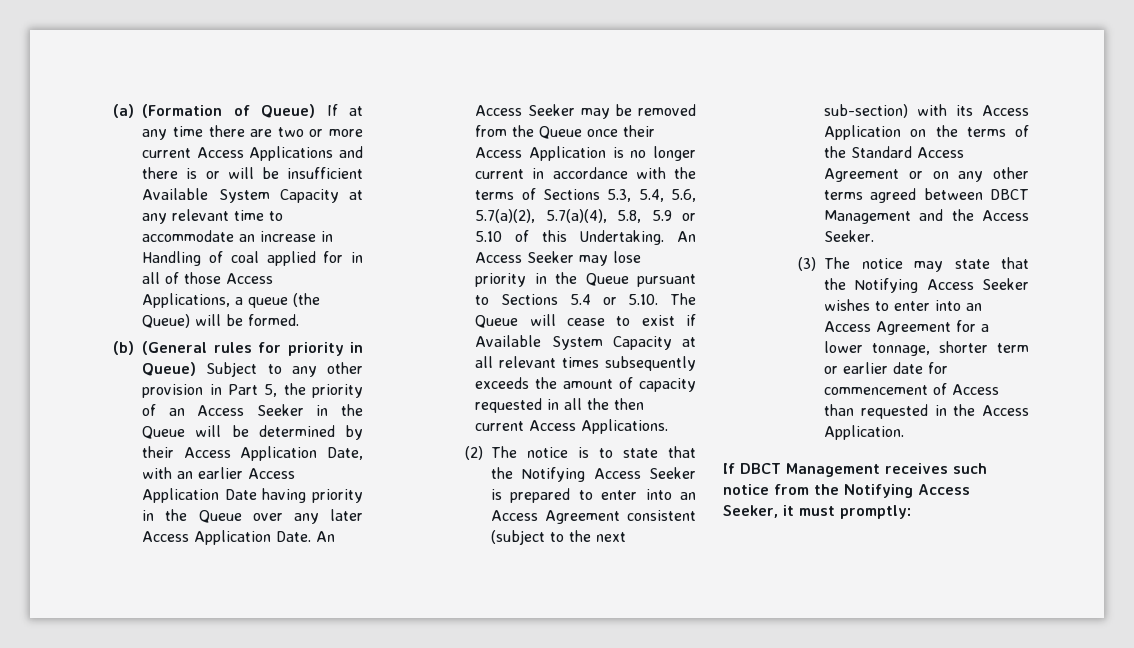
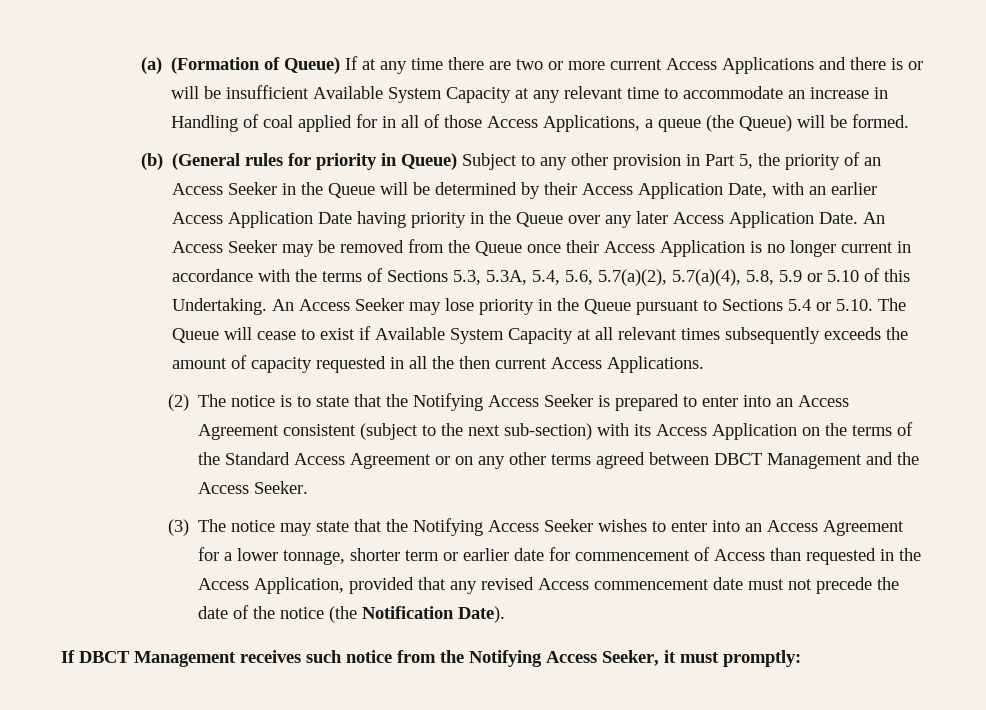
(632, 195) none -> [486,270,528,285] 5.3A,
[824,425,905,440] Application. -> [253,577,899,594] [197,605,505,623] Application, provided that any revised Access commencement date must not precede the date of the notice (the Notification Date).

